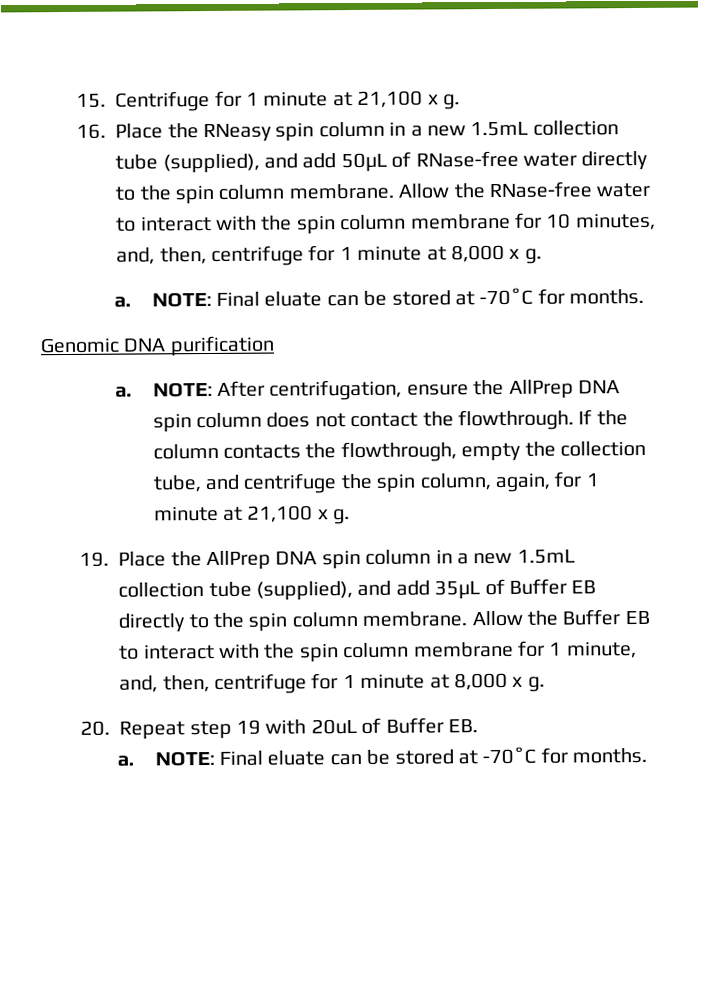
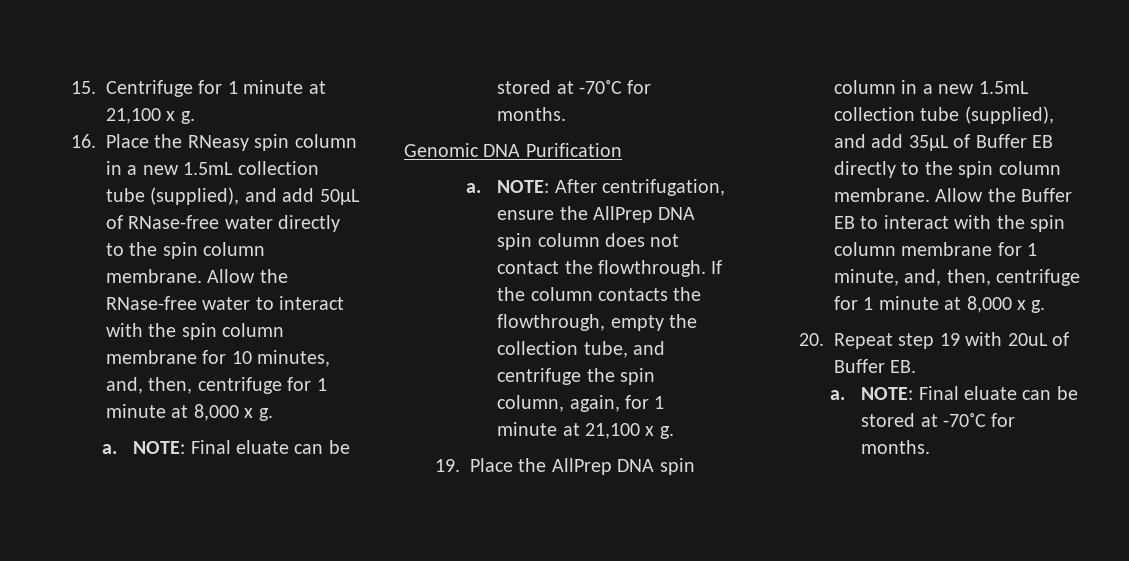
[169,335,275,357] purification -> [525,143,622,157] Purification

